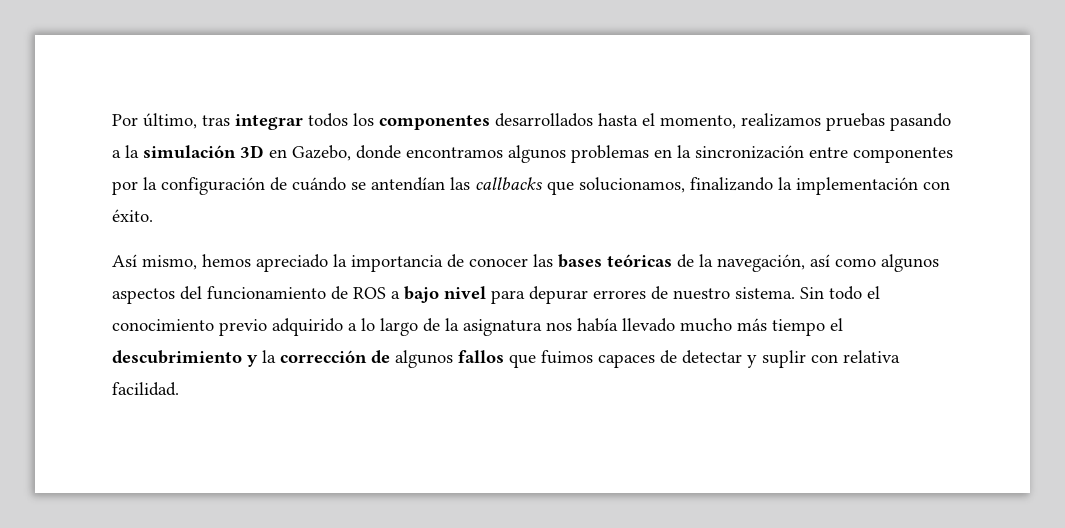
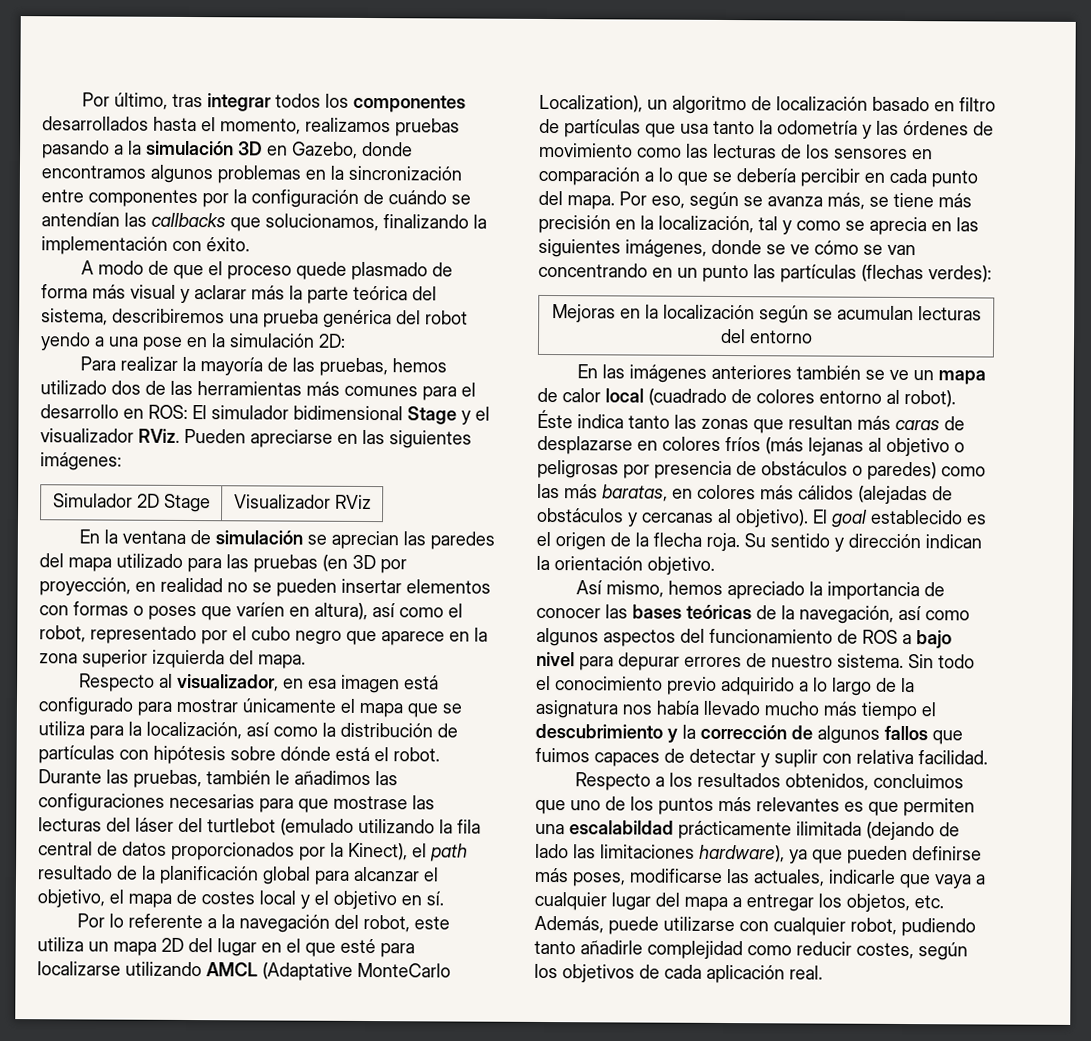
(153, 215) none -> [81,260,454,281] [41,284,437,304] [41,308,468,329] [40,332,346,351] [80,356,448,377] [40,380,476,401] [40,404,490,425] [40,428,472,449] [40,452,122,471] [52,493,211,513] [233,494,372,510] [79,529,496,550] [39,553,407,574] [39,577,491,597] [39,601,463,621] [39,625,488,646] [39,649,306,669] [79,673,440,694] [38,697,462,718] [38,721,458,740] [38,745,440,765] [38,769,398,789] [38,793,435,813] [38,817,481,836] [38,841,468,862] [37,865,439,885] [37,889,444,910] [77,913,451,933] [37,937,415,958] [37,961,451,981] [539,94,996,115] [539,118,994,139] [539,142,933,160] [538,166,978,188] [538,190,972,211] [538,214,979,236] [538,238,916,258] [538,262,992,283] [551,304,982,324] [719,328,813,344] [577,364,987,385] [537,387,956,408] [537,409,965,434] [537,435,965,457] [537,459,986,481] [537,483,953,505] [536,507,987,528] [536,531,982,552] [536,555,715,575] // A modo de que el proceso quede plasmado de forma más visual y aclarar más la parte teórica del sistema, describiremos una prueba genérica del robot yendo a una pose en la simulación 2D: // Para realizar la mayoría de las pruebas, hemos utilizado dos de las herramientas más comunes para el desarrollo en ROS: El simulador bidimensional Stage y el visualizador RViz. Pueden apreciarse en las siguientes imágenes: // Simulador 2D Stage | Visualizador RViz // En la ventana de simulación se aprecian las paredes del mapa utilizado para las pruebas (en 3D por proyección, en realidad no se pueden insertar elementos con formas o poses que varíen en altura), así como el robot, representado por el cubo negro que aparece en la zona superior izquierda del mapa. // Respecto al visualizador, en esa imagen está configurado para mostrar únicamente el mapa que se utiliza para la localización, así como la distribución de partículas con hipótesis sobre dónde está el robot. Durante las pruebas, también le añadimos las configuraciones necesarias para que mostrase las lecturas del láser del turtlebot (emulado utilizando la fila central de datos proporcionados por la Kinect), el path resultado de la planificación global para alcanzar el objetivo, el mapa de costes local y el objetivo en sí. // Por lo referente a la navegación del robot, este utiliza un mapa 2D del lugar en el que esté para localizarse utilizando AMCL (Adaptative MonteCarlo Localization), un algoritmo de localización basado en filtro de partículas que usa tanto la odometría y las órdenes de movimiento como las lecturas de los sensores en comparación a lo que se debería percibir en cada punto del mapa. Por eso, según se avanza más, se tiene más precisión en la localización, tal y como se aprecia en las siguientes imágenes, donde se ve cómo se van concentrando en un punto las partículas (flechas verdes): // Mejoras en la localización según se acumulan lecturas del entorno // En las imágenes anteriores también se ve un mapa de calor local (cuadrado de colores entorno al robot). Éste indica tanto las zonas que resultan más caras de desplazarse en colores fríos (más lejanas al objetivo o peligrosas por presencia de obstáculos o paredes) como las más baratas, en colores más cálidos (alejadas de obstáculos y cercanas al objetivo). El goal establecido es el origen de la flecha roja. Su sentido y dirección indican la orientación objetivo.
(179, 389) none -> [575,772,965,791] [535,796,975,817] [535,820,960,841] [535,843,982,865] [534,867,986,889] [534,891,944,913] [534,915,976,937] [534,940,968,961] [534,963,823,984] // Respecto a los resultados obtenidos, concluimos que uno de los puntos más relevantes es que permiten una escalabildad prácticamente ilimitada (dejando de lado las limitaciones hardware), ya que pueden definirse más poses, modificarse las actuales, indicarle que vaya a cualquier lugar del mapa a entregar los objetos, etc. Además, puede utilizarse con cualquier robot, pudiendo tanto añadirle complejidad como reducir costes, según los objetivos de cada aplicación real.

